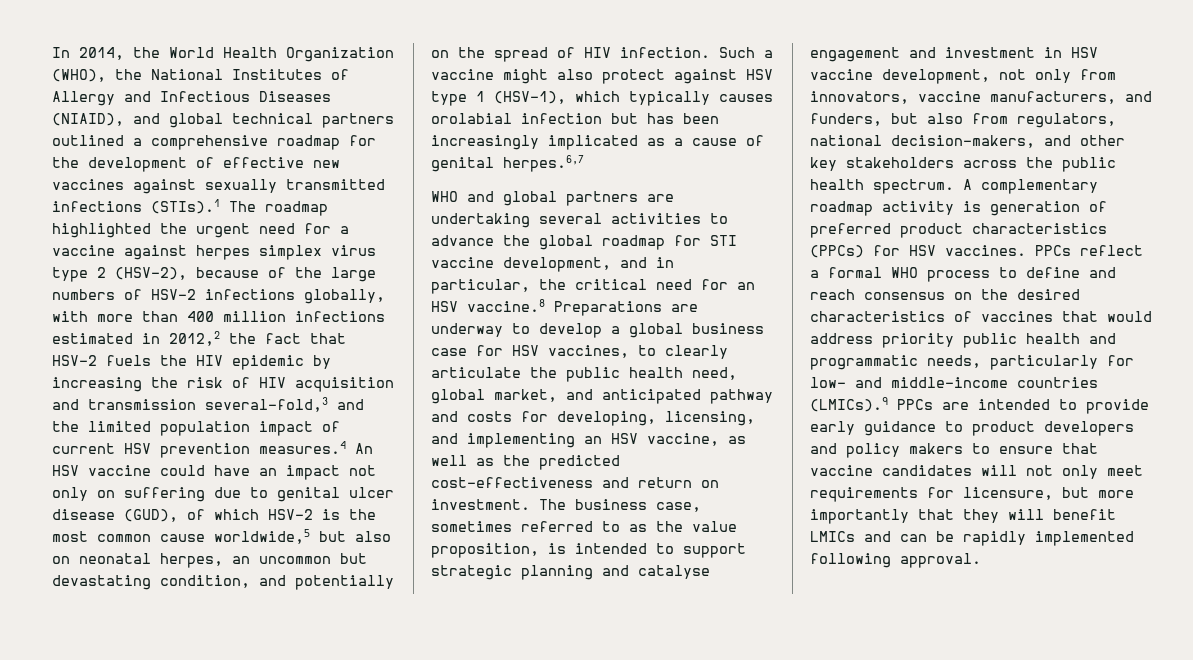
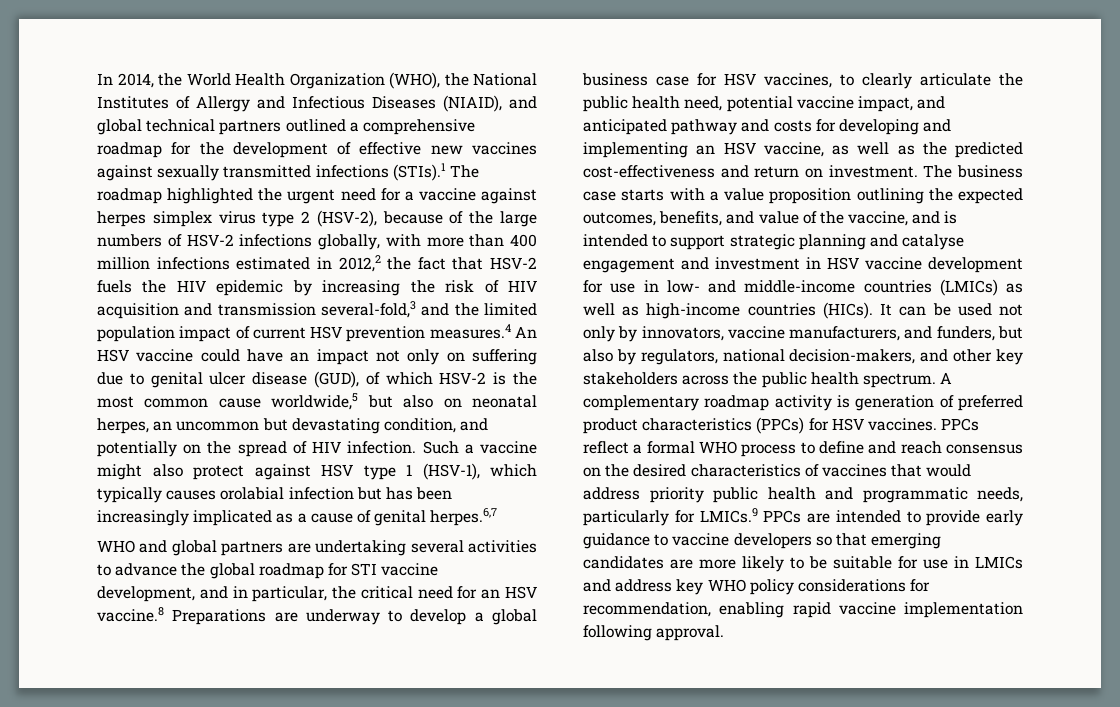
[431,389,557,404] global market, -> [726,96,913,112] potential vaccine impact,
[557,411,755,426] developing, licensing, -> [838,119,919,135] developing
[656,502,701,512] [431,521,737,532] [431,543,539,558] case, sometimes referred to as the value proposition, -> [583,188,1023,204] [583,211,941,226] case starts with a value proposition outlining the expected outcomes, benefits, and value of the vaccine, and
[882,69,1116,84] development, not only from -> [928,257,1023,273] [583,279,1023,296] [583,302,1023,319] [583,326,638,342] development for use in low- and middle-income countries (LMICs) as well as high-income countries (HICs). It can be used not only by
[972,113,1008,124] from -> [616,349,636,365] by
[810,377,1098,388] [810,397,888,412] low- and middle-income countries (LMICs).9 -> [699,508,758,523] LMICs.9
[972,421,1134,436] [810,443,1098,458] [810,465,1143,479] [810,487,1134,502] [810,509,1116,524] [810,531,1134,546] product developers and policy makers to ensure that vaccine candidates will not only meet requirements for licensure, but more importantly that they will benefit LMICs and can be rapidly implemented -> [672,533,942,549] [583,556,1023,572] [583,579,931,595] [583,602,1023,618] vaccine developers so that emerging candidates are more likely to be suitable for use in LMICs and address key WHO policy considerations for recommendation, enabling rapid vaccine implementation

